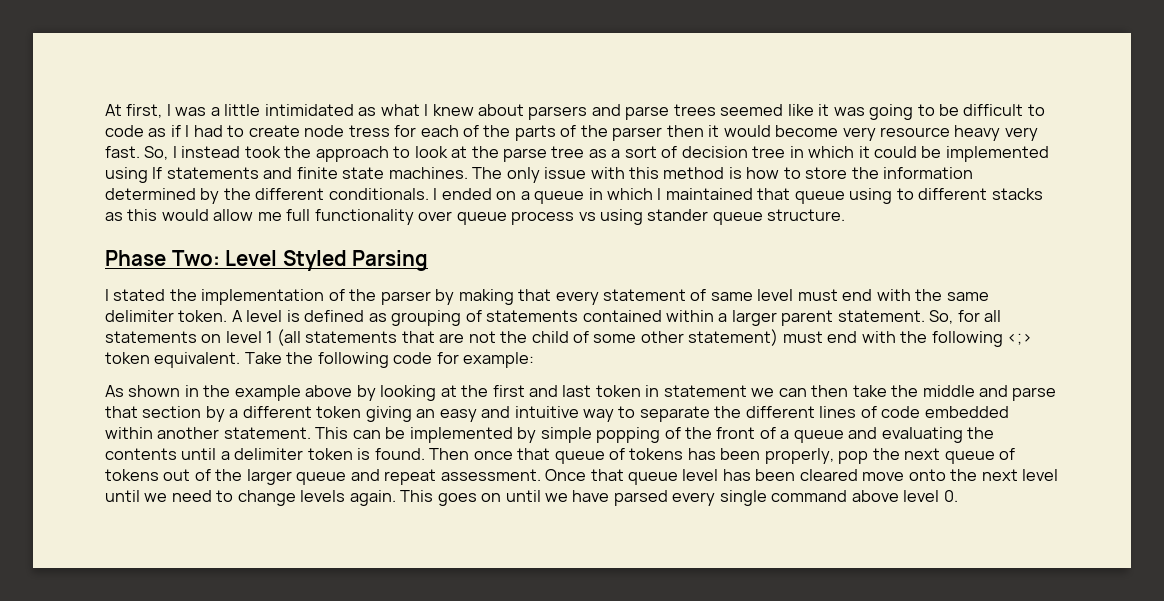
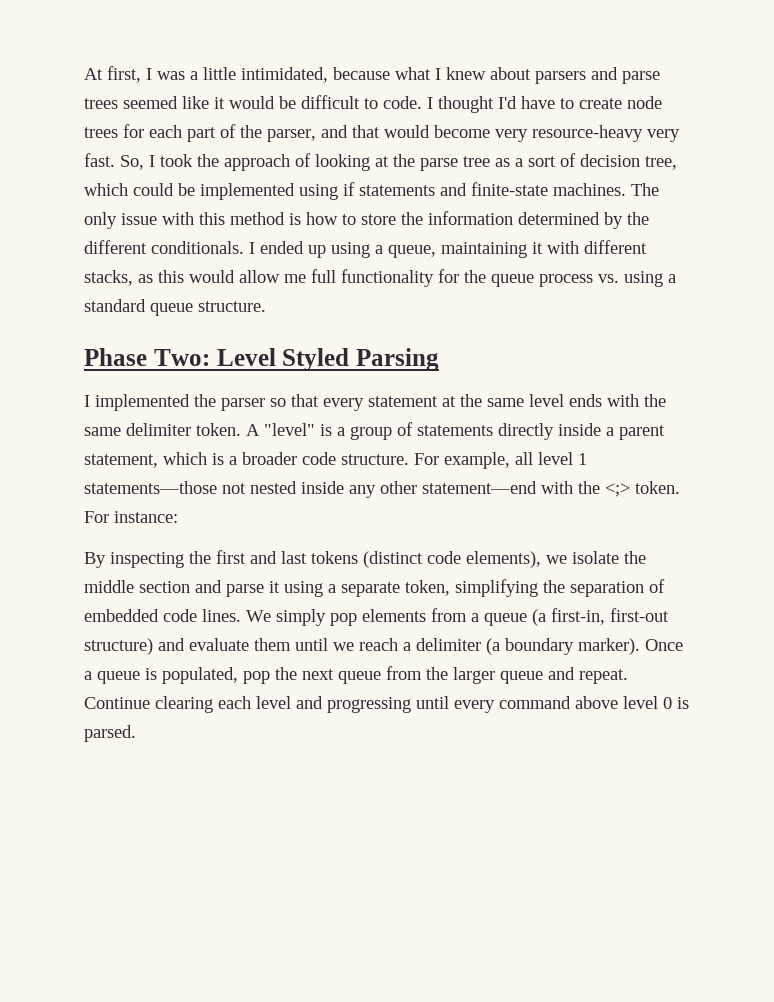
[264,104,377,116] intimidated as -> [241,67,390,83] intimidated, because
[833,104,1045,120] [105,125,223,137] was going to be difficult to code as if I had -> [229,95,555,113] would be difficult to code. I thought I'd have
[348,125,390,137] tress -> [84,127,118,138] trees
[463,125,720,141] of the parts of the parser then it -> [187,124,380,142] part of the parser, and that
[880,125,1001,141] resource heavy -> [532,125,643,142] resource-heavy
[181,146,241,158] instead -> (155, 161) none
[393,146,448,158] to look -> [295,153,370,171] of looking
[752,146,870,158] tree in which it -> [645,156,677,170] [84,183,128,196] tree, which
[152,167,163,179] If -> [343,182,355,196] if
[296,167,385,179] finite state -> [471,182,548,196] finite-state
[496,188,1043,204] on a queue in which I maintained that queue using to different stacks -> [308,240,647,258] [84,270,133,286] up using a queue, maintaining it with different stacks,
[418,209,709,225] over queue process vs using stander -> [438,269,676,287] [84,299,146,312] for the queue process vs. using a standard
[113,289,873,305] stated the implementation of the parser by making that every statement of same level must end -> [95,394,602,411] implemented the parser so that every statement at the same level ends
[246,310,1002,326] [105,329,1033,347] [105,352,535,368] [105,385,887,401] level is defined as grouping of statements contained within a larger parent statement. So, for all statements on level 1 (all statements that are not the child of some other statement) must end with the following <;> token equivalent. Take the following code for example: // As shown in the example above by looking at the first and last token in statement we can then take -> [264,422,665,440] [84,452,587,469] [84,481,680,498] [84,511,178,523] [84,550,619,568] "level" is a group of statements directly inside a parent statement, which is a broader code structure. For example, all level 1 statements—those not nested inside any other statement—end with the <;> token. For instance: // By inspecting the first and last tokens (distinct code elements), we isolate
[979,385,1057,401] [105,406,1009,422] [105,427,995,443] [105,448,1016,464] [105,469,1059,485] [105,490,958,506] and parse that section by a different token giving an easy and intuitive way to separate the different lines of code embedded within another statement. This can be implemented by simple popping of the front of a queue and evaluating the contents until a delimiter token is found. Then once that queue of tokens has been properly, pop the next queue of tokens out of the larger queue and repeat assessment. Once that queue level has been cleared move onto the next level until we need to change levels again. This goes on until we have parsed every single command above level 0. -> [139,579,665,597] [84,608,669,626] [84,638,683,655] [84,666,628,684] [84,696,689,713] [84,725,136,742] section and parse it using a separate token, simplifying the separation of embedded code lines. We simply pop elements from a queue (a first-in, first-out structure) and evaluate them until we reach a delimiter (a boundary marker). Once a queue is populated, pop the next queue from the larger queue and repeat. Continue clearing each level and progressing until every command above level 0 is parsed.

